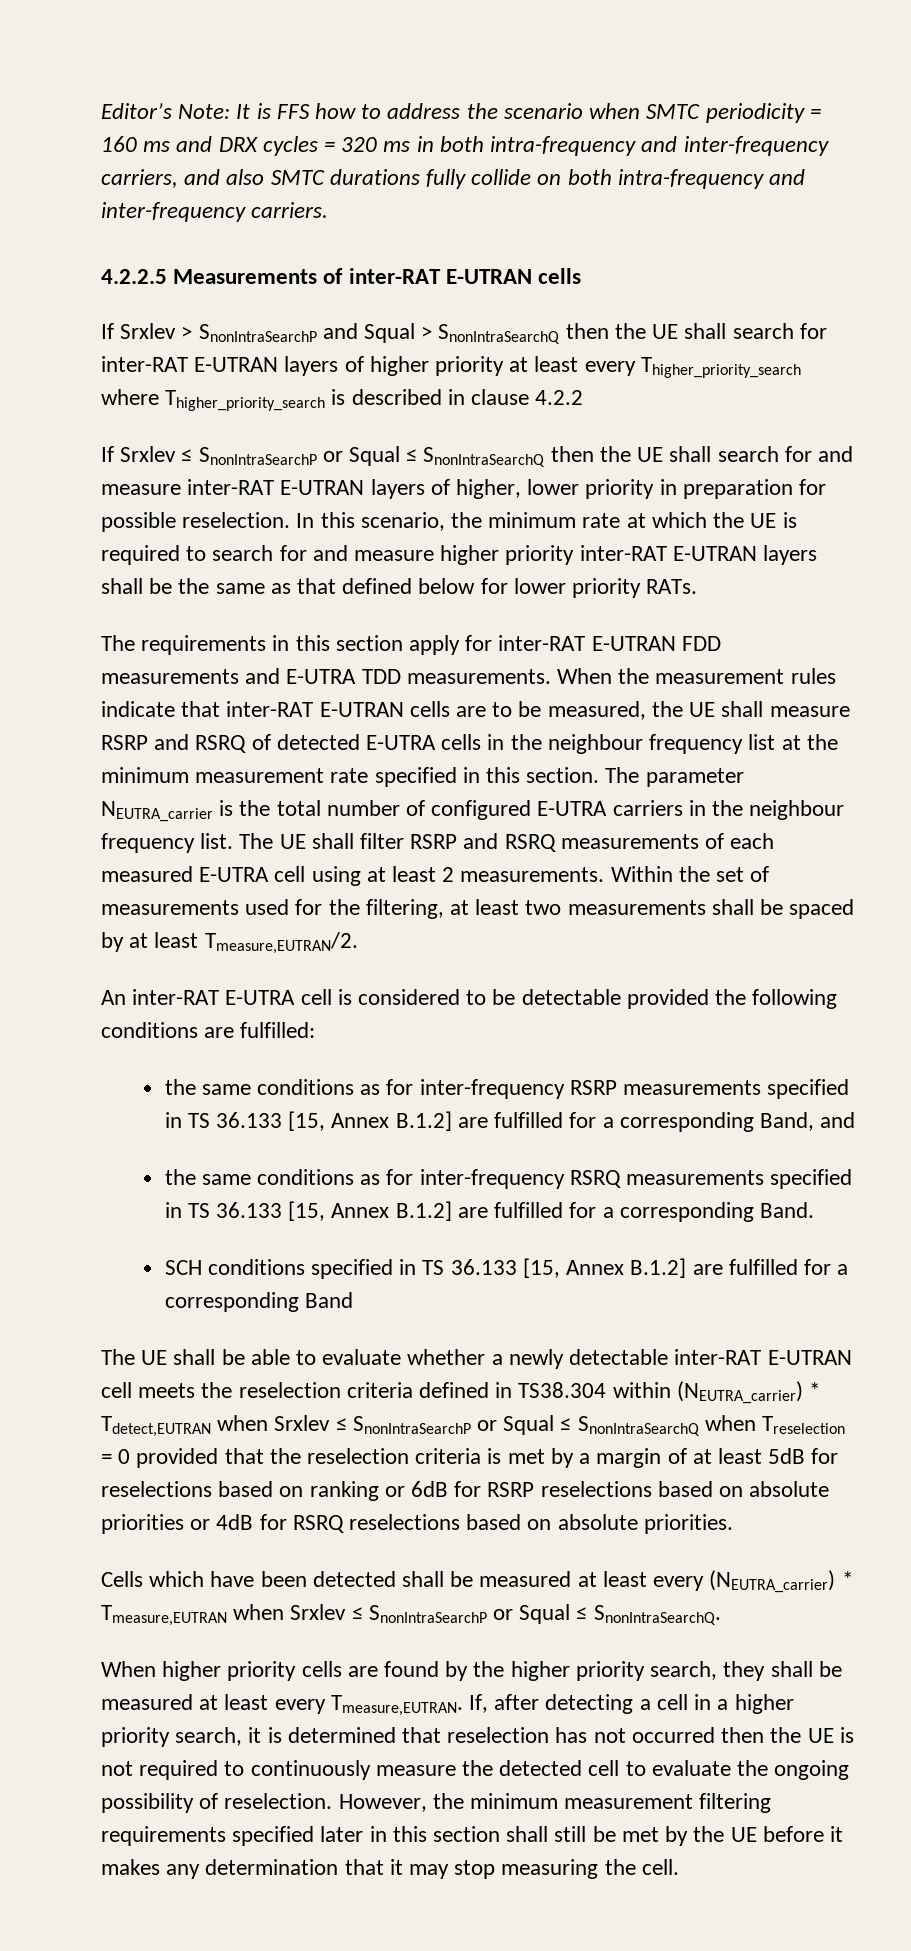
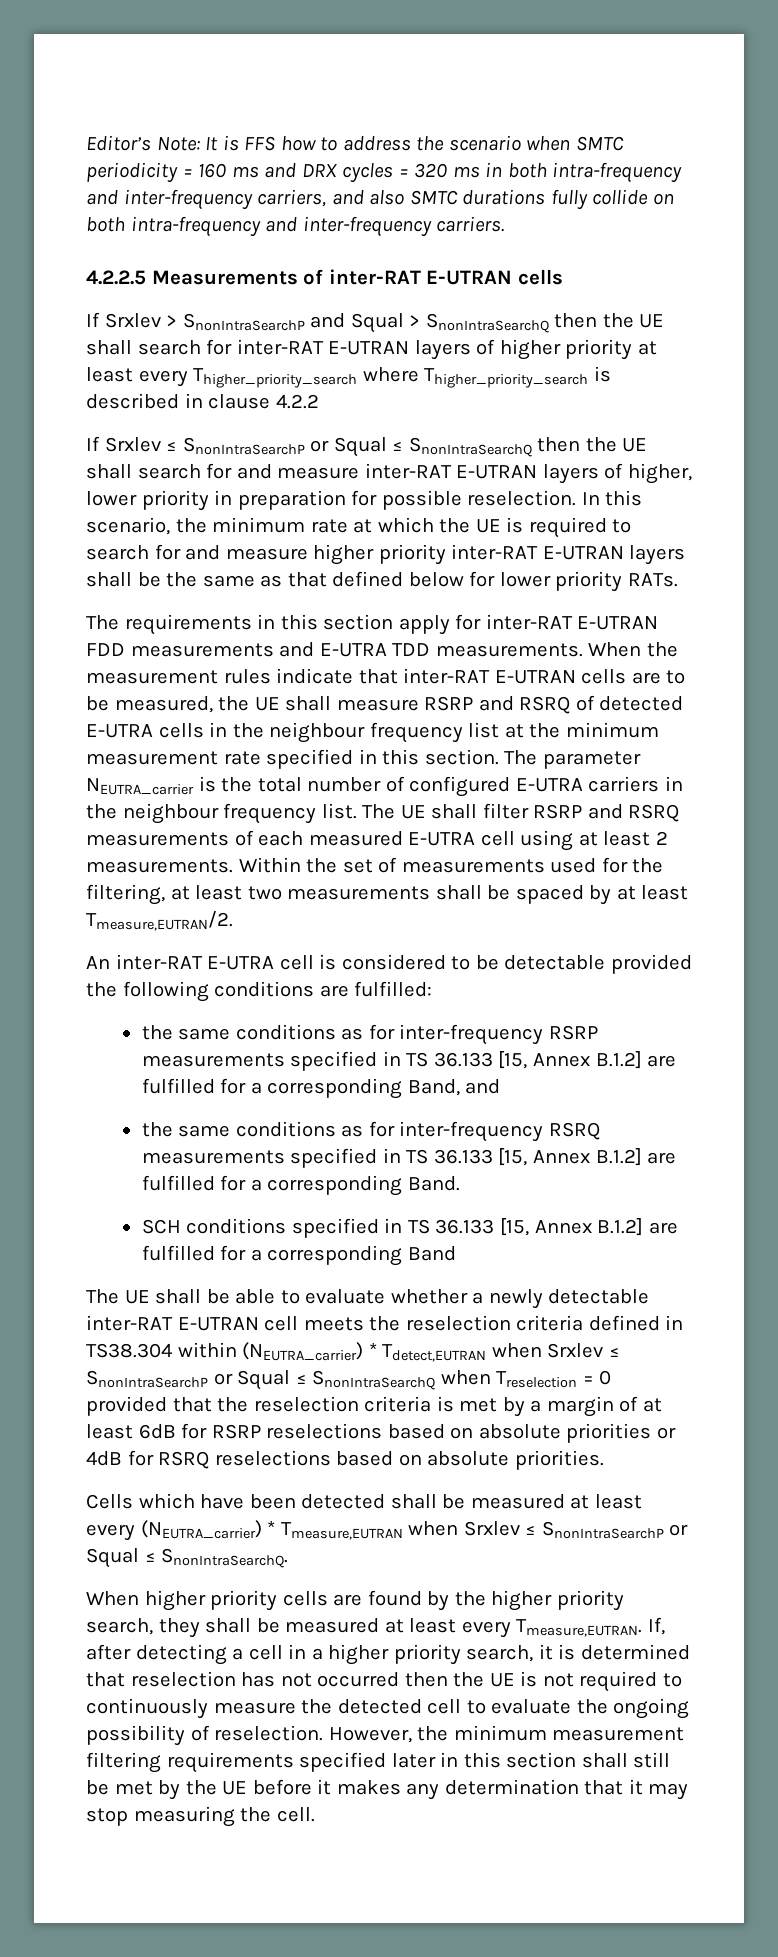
[768,1448,839,1464] [101,1481,405,1501] 5dB for reselections based on ranking or -> (133, 1431) none

